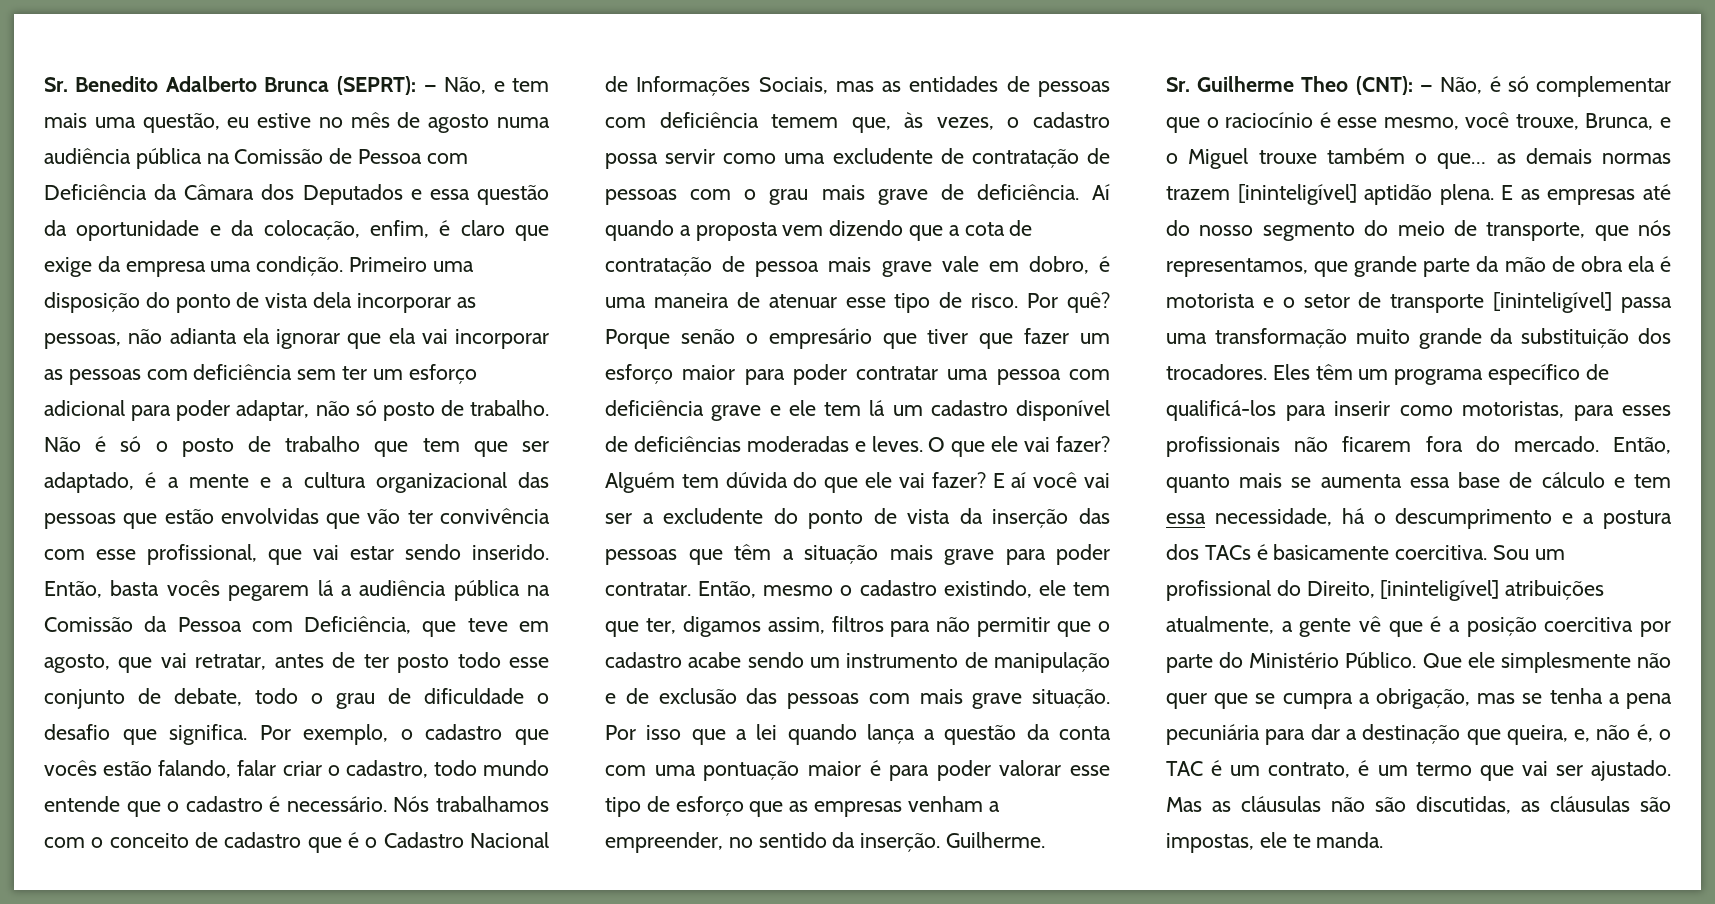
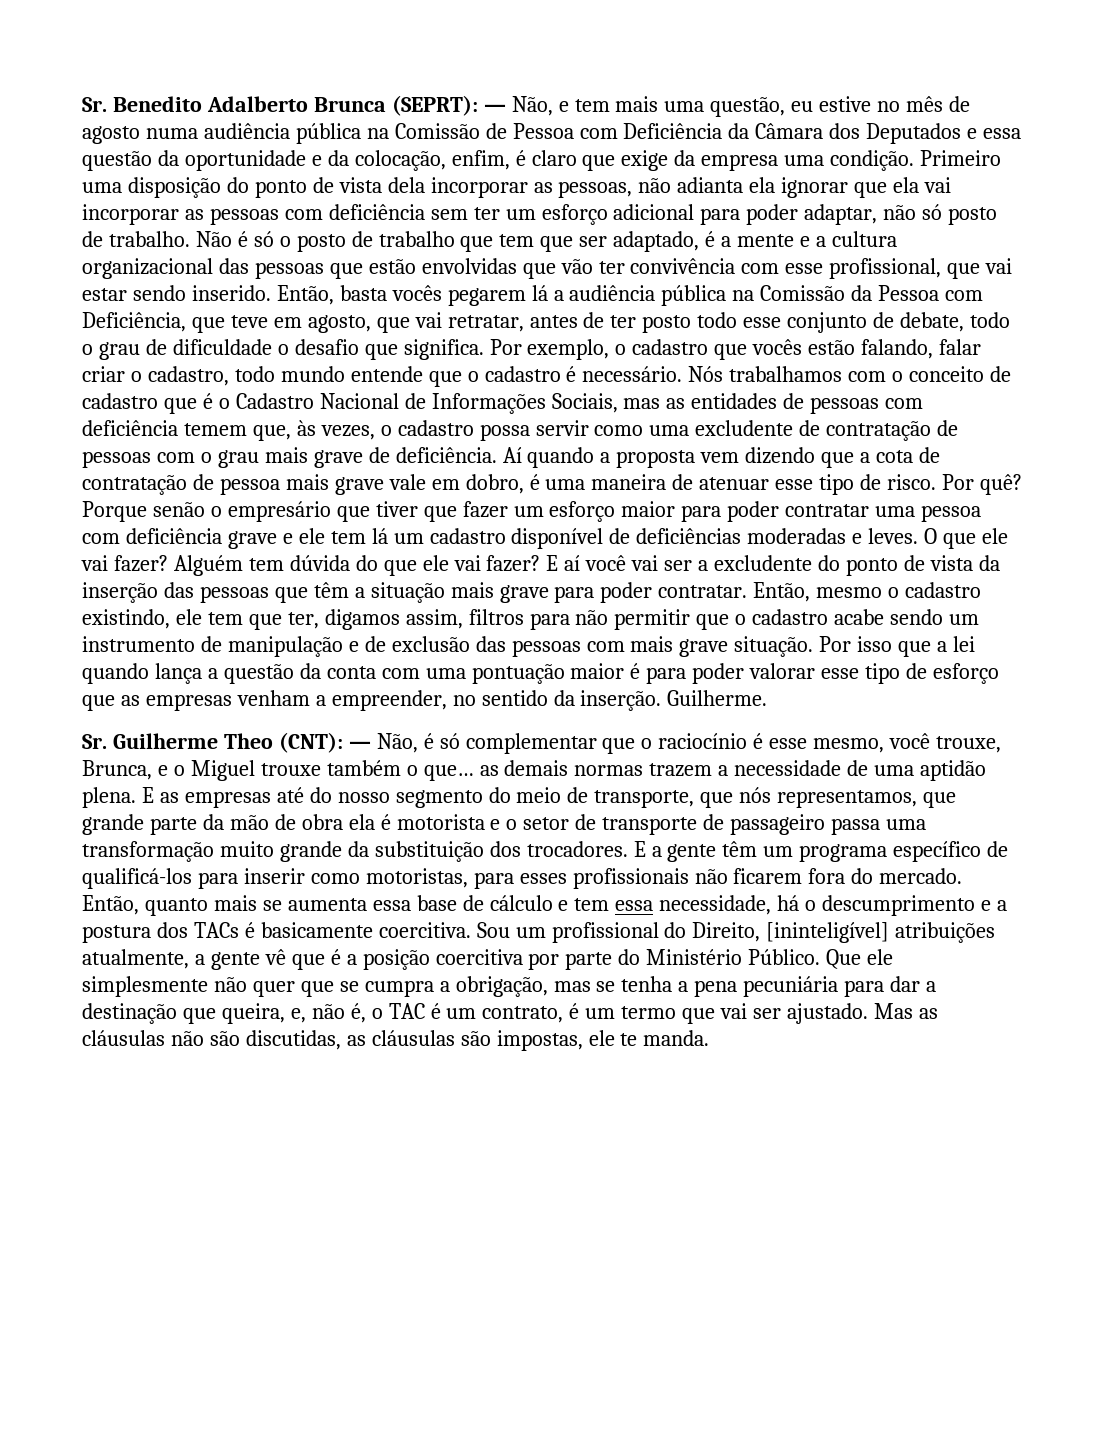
[1237,184,1357,205] [ininteligível] -> [718,760,915,776] a necessidade de uma
[1493,292,1613,313] [ininteligível] -> [703,814,826,835] de passageiro
[1272,364,1310,380] Eles -> [633,841,717,862] E a gente

